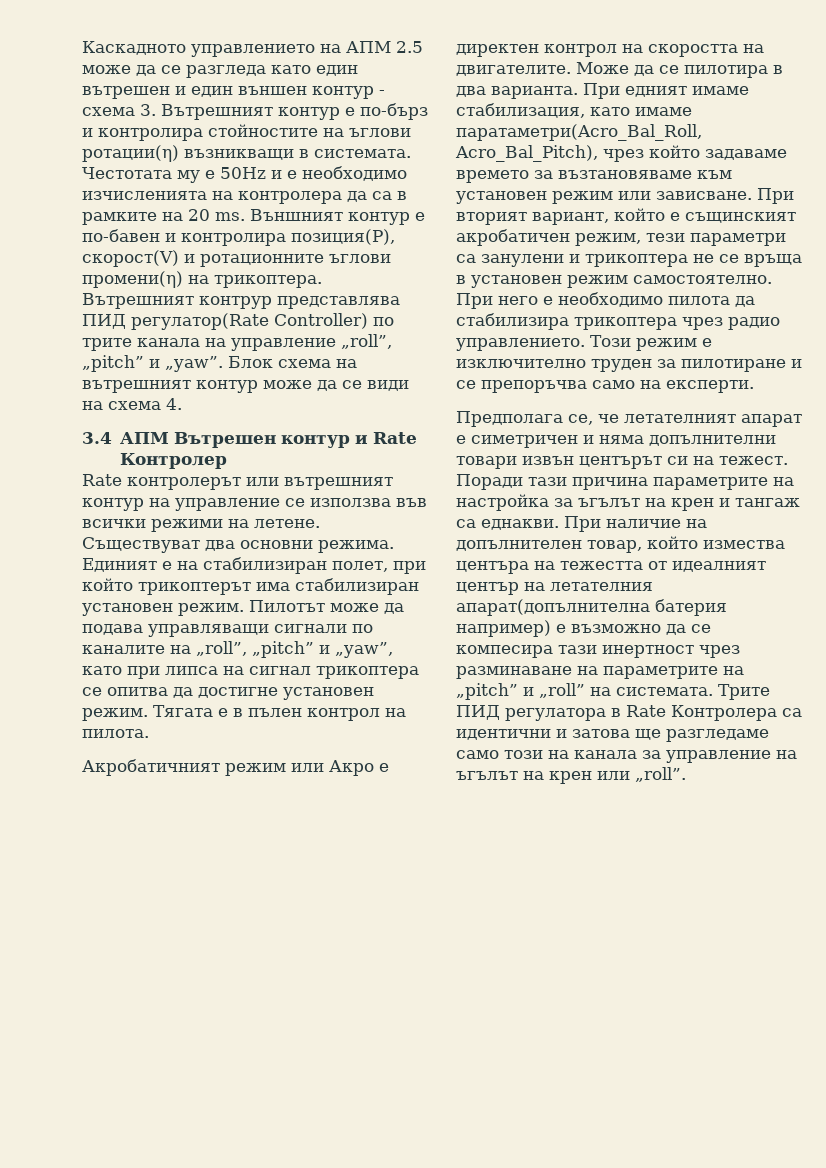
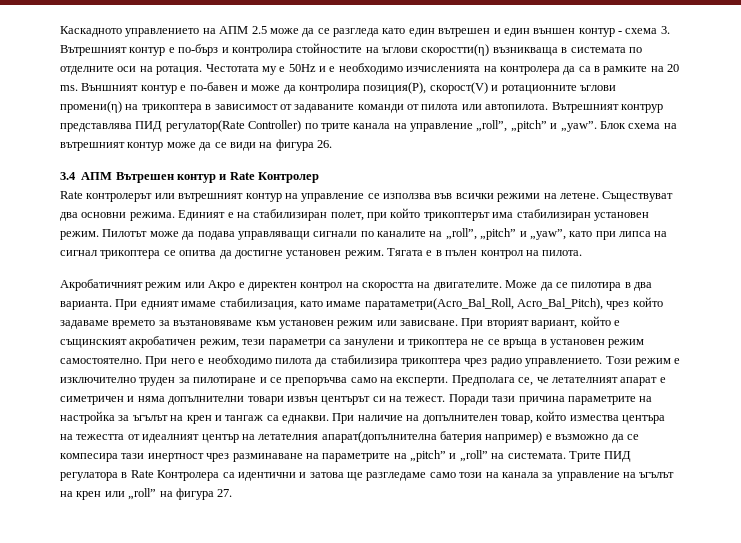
[82,145,411,162] ротации(η) възникващи в системата. -> [421,44,642,56] [60,66,203,75] скоростти(η) възникваща в системата по отделните оси на ротация.
(176, 237) none -> [251,85,296,94] може да
[214,275,322,288] трикоптера. -> [141,104,549,113] трикоптера в зависимост от задаваните команди от пилота или автопилота.
[108,398,182,410] схема 4. -> [275,139,332,151] фигура 26.
(754, 386) // -> (449, 381) none
[635,767,686,782] „roll”. -> [128,488,233,500] „roll” на фигура 27.

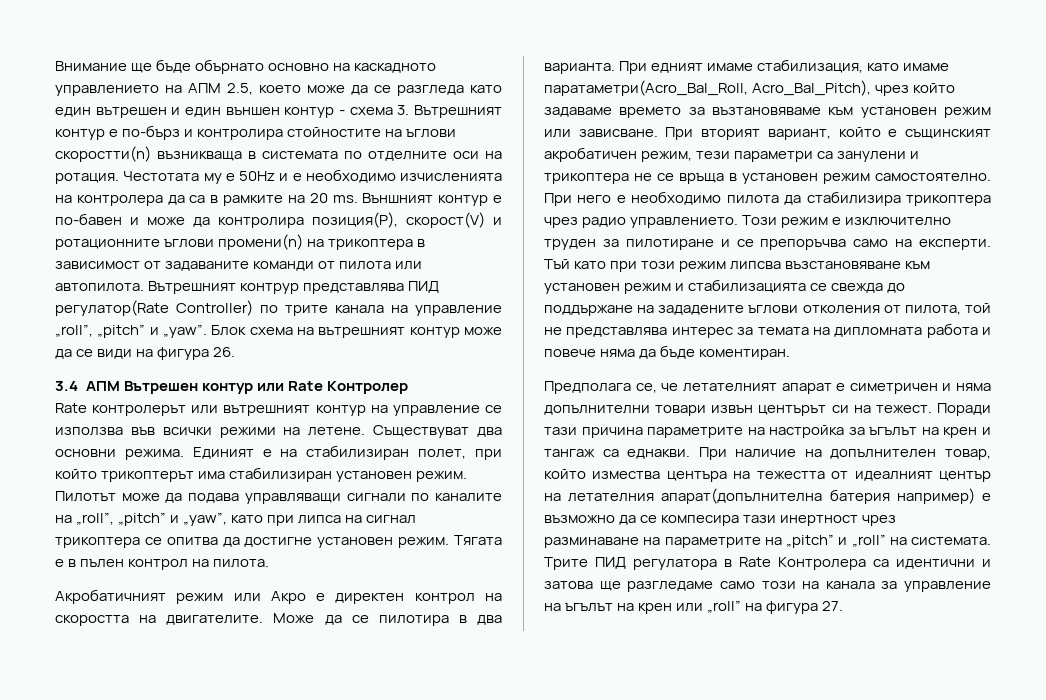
[60,26,122,37] Каскадното -> [55,59,437,74] Внимание ще бъде обърнато основно на каскадното
[251,26,267,34] 2.5 -> [227,83,301,95] 2.5, което
[219,174,227,180] и -> [256,383,284,392] или
(449, 381) none -> [544,259,931,272] [544,279,906,294] [544,303,992,316] [544,323,991,338] [544,345,791,360] Тъй като при този режим липсва възстановяване към установен режим и стабилизацията се свежда до поддържане на зададените ъглови отколения от пилота, той не представлява интерес за темата на дипломната работа и повече няма да бъде коментиран. //

